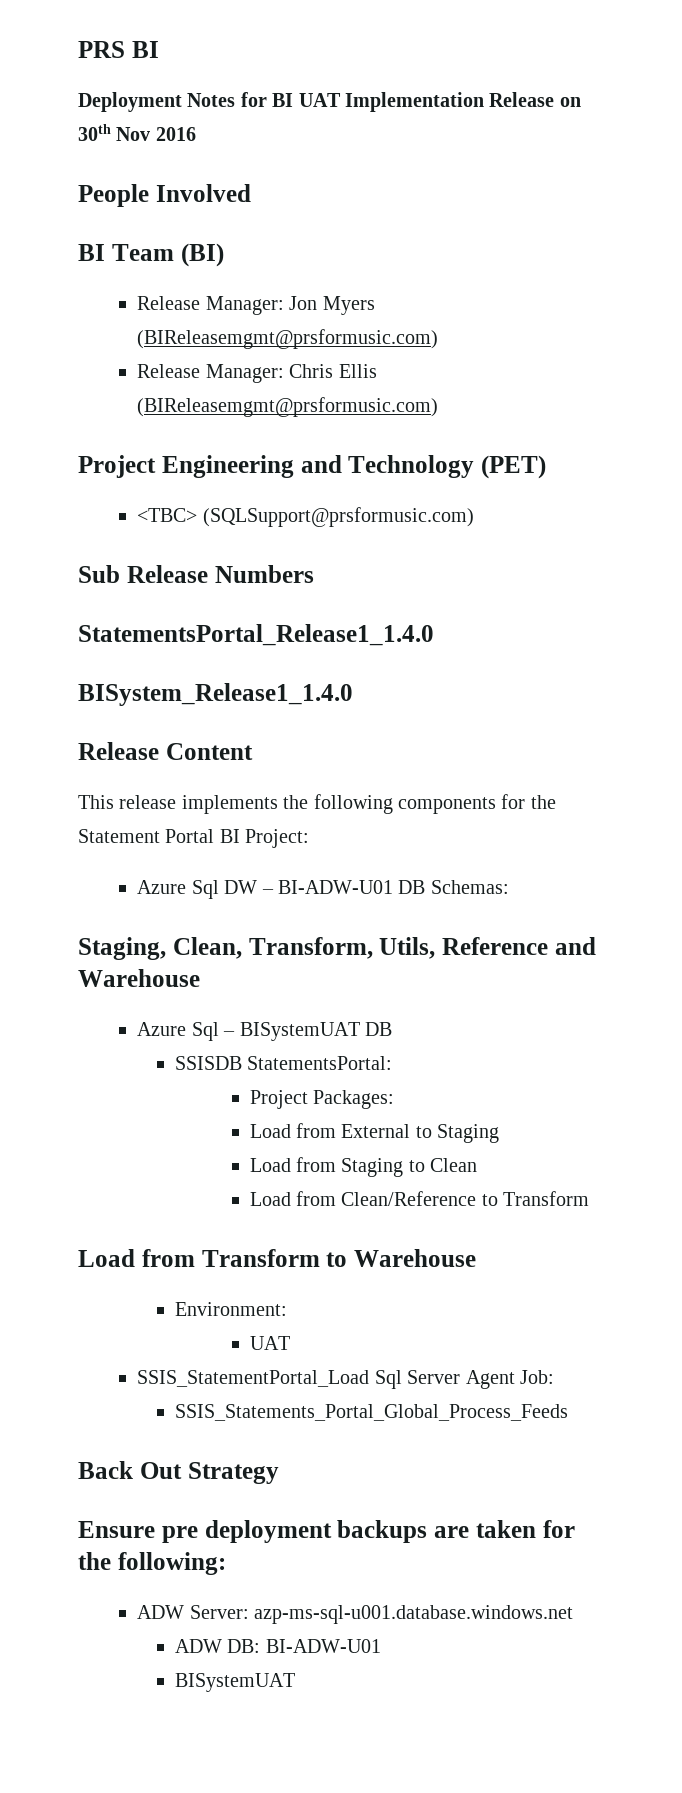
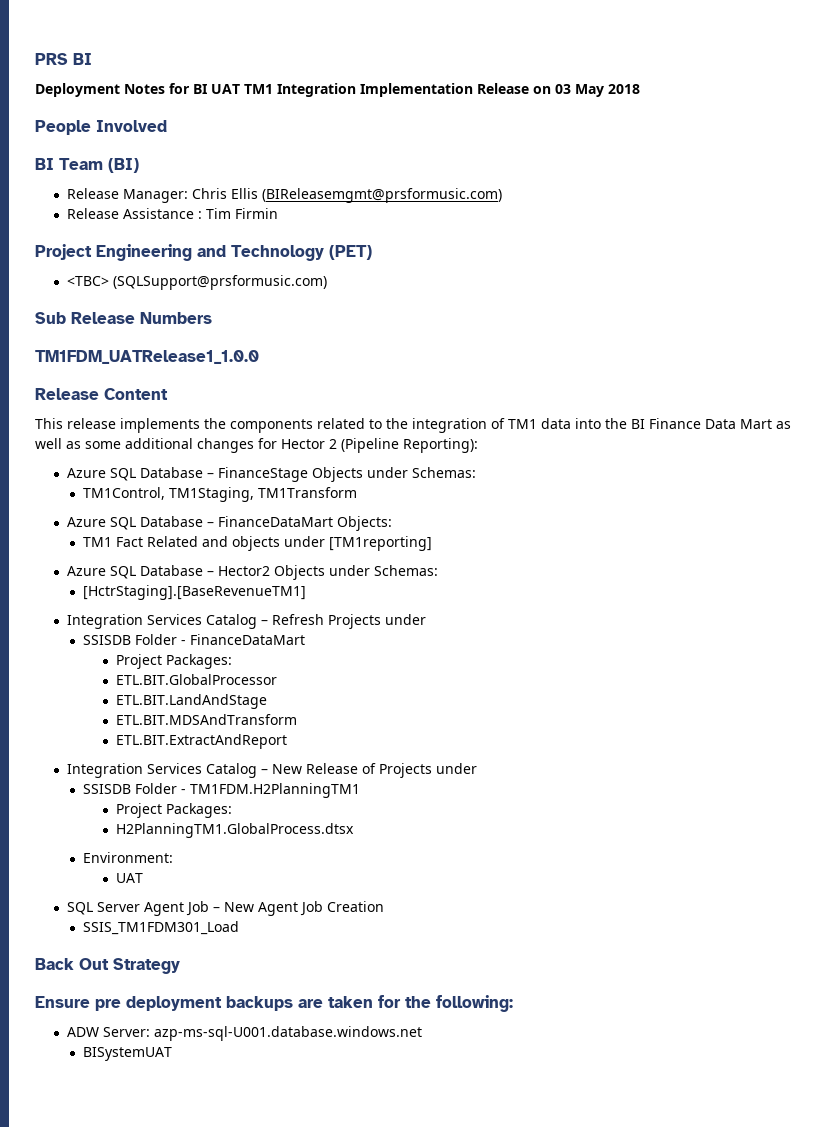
(341, 100) none -> [244,83,356,97] TM1 Integration
[78,124,196,141] 30th Nov 2016 -> [555,84,640,97] 03 May 2018
[289,296,375,315] Jon Myers -> [191,188,258,199] Chris Ellis
[205,364,377,383] [137,397,439,417] Manager: Chris Ellis (BIReleasemgmt@prsformusic.com) -> [122,208,278,219] Assistance : Tim Firmin
[78,624,434,646] [78,683,353,706] StatementsPortal_Release1_1.4.0 // BISystem_Release1_1.4.0 -> [35,350,259,364] TM1FDM_UATRelease1_1.0.0
[313,794,556,814] [78,829,310,848] [137,880,509,899] [78,937,596,960] [78,969,200,987] [137,1022,392,1041] [174,1056,393,1070] [249,1090,394,1109] [249,1123,500,1143] [249,1157,478,1177] [249,1191,590,1206] [78,1249,476,1267] [174,1302,287,1316] [249,1336,290,1350] [137,1370,554,1389] [174,1404,568,1421] following components for the Statement Portal BI Project: // Azure Sql DW – BI-ADW-U01 DB Schemas: // Staging, Clean, Transform, Utils, Reference and Warehouse // Azure Sql – BISystemUAT DB // SSISDB StatementsPortal: // Project Packages: // Load from External to Staging // Load from Staging to Clean // Load from Clean/Reference to Transform // Load from Transform to Warehouse // Environment: // UAT // SSIS_StatementPortal_Load Sql Server Agent Job: // SSIS_Statements_Portal_Global_Process_Feeds -> [230,418,791,433] [35,438,478,453] [66,467,476,482] [83,487,358,502] [66,516,392,531] [83,536,433,551] [66,565,438,580] [83,585,307,600] [66,614,426,629] [83,634,306,645] [115,654,232,669] [115,674,277,685] [115,694,267,709] [115,714,297,725] [115,734,287,749] [66,763,477,778] [83,783,361,798] [115,803,232,818] [115,823,354,838] [83,852,174,863] [115,873,143,883] [66,901,384,916] [83,921,240,935] components related to the integration of TM1 data into the BI Finance Data Mart as well as some additional changes for Hector 2 (Pipeline Reporting): // Azure SQL Database – FinanceStage Objects under Schemas: // TM1Control, TM1Staging, TM1Transform // Azure SQL Database – FinanceDataMart Objects: // TM1 Fact Related and objects under [TM1reporting] // Azure SQL Database – Hector2 Objects under Schemas: // [HctrStaging].[BaseRevenueTM1] // Integration Services Catalog – Refresh Projects under // SSISDB Folder - FinanceDataMart // Project Packages: // ETL.BIT.GlobalProcessor // ETL.BIT.LandAndStage // ETL.BIT.MDSAndTransform // ETL.BIT.ExtractAndReport // Integration Services Catalog – New Release of Projects under // SSISDB Folder - TM1FDM.H2PlanningTM1 // Project Packages: // H2PlanningTM1.GlobalProcess.dtsx // Environment: // UAT // SQL Server Agent Job – New Agent Job Creation // SSIS_TM1FDM301_Load
[254,1605,574,1624] [174,1639,381,1653] azp-ms-sql-u001.database.windows.net // ADW DB: BI-ADW-U01 -> [153,1026,422,1041] azp-ms-sql-U001.database.windows.net

